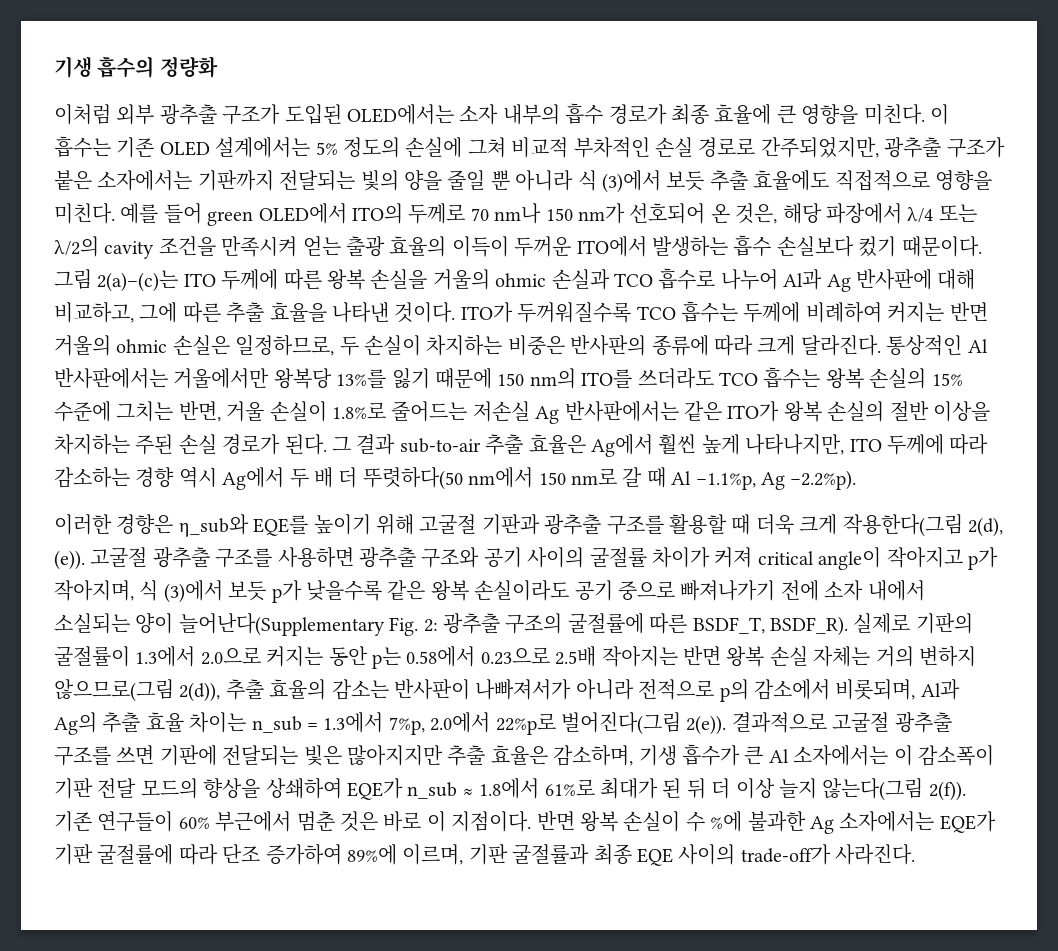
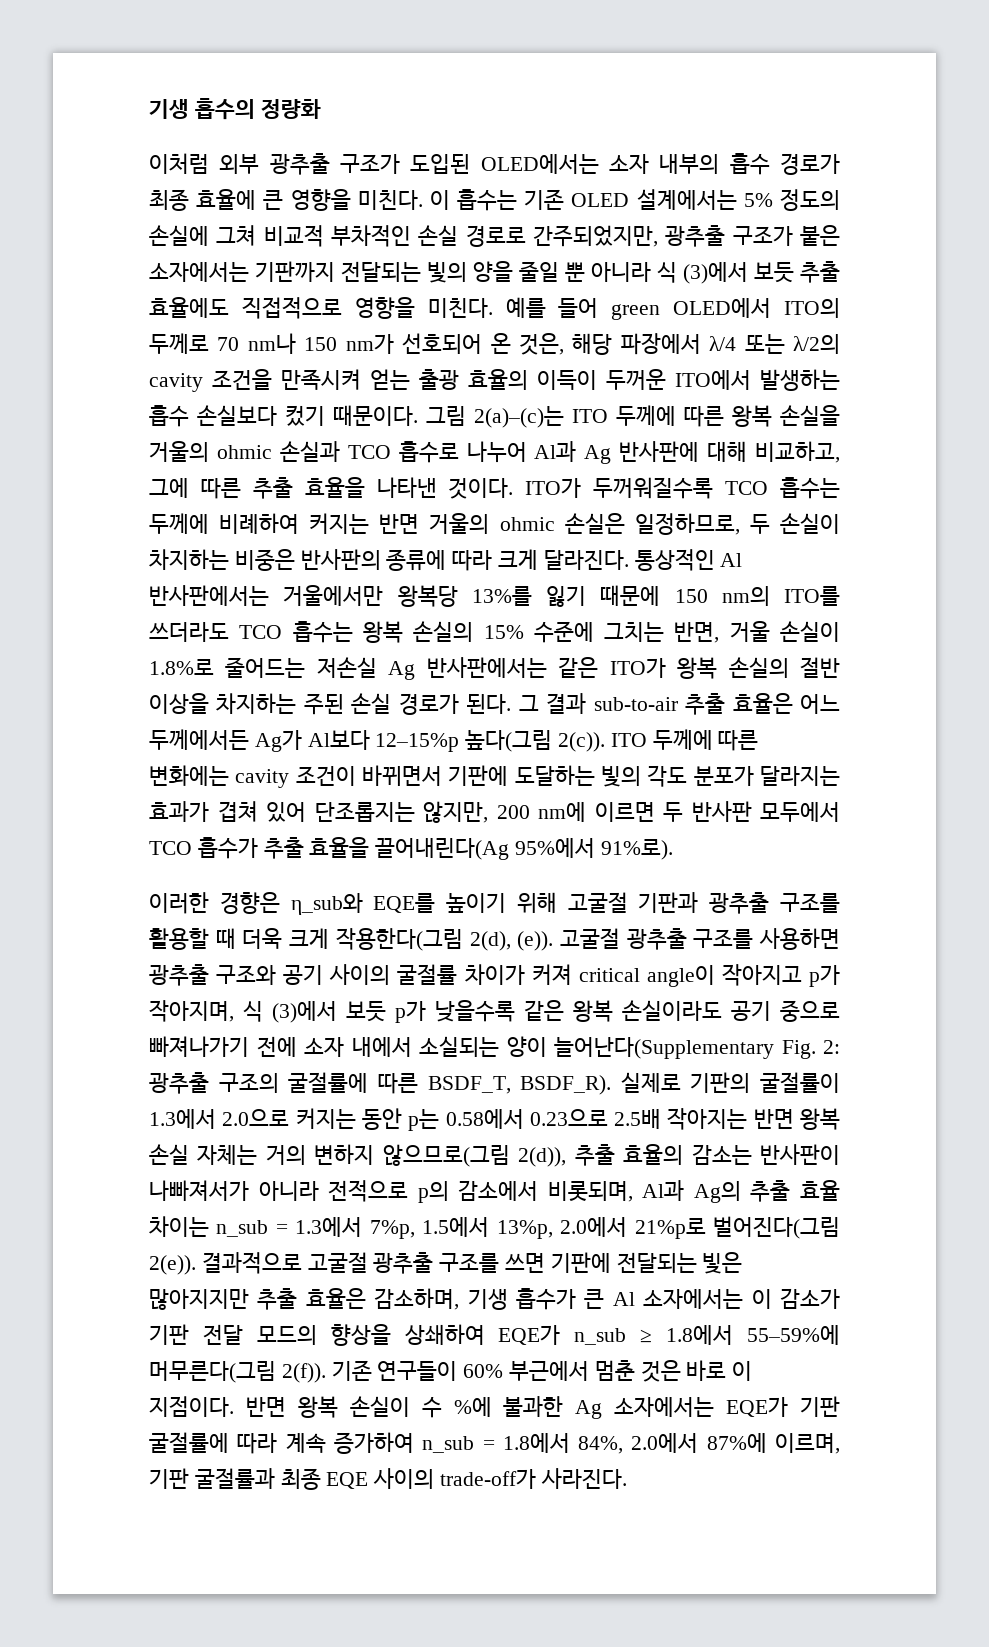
[590,434,989,457] [54,467,857,490] Ag에서 훨씬 높게 나타나지만, ITO 두께에 따라 감소하는 경향 역시 Ag에서 두 배 더 뚜렷하다(50 nm에서 150 nm로 갈 때 Al −1.1%p, Ag −2.2%p). -> [800,694,840,714] [149,729,759,752] [149,765,840,788] [149,801,840,823] [149,837,673,860] 어느 두께에서든 Ag가 Al보다 12–15%p 높다(그림 2(c)). ITO 두께에 따른 변화에는 cavity 조건이 바뀌면서 기판에 도달하는 빛의 각도 분포가 달라지는 효과가 겹쳐 있어 단조롭지는 않지만, 200 nm에 이르면 두 반사판 모두에서 TCO 흡수가 추출 효율을 끌어내린다(Ag 95%에서 91%로).
[430,712,556,735] 2.0에서 22%p로 -> [422,1217,706,1239] 1.5에서 13%p, 2.0에서 21%p로
[917,745,994,766] 감소폭이 -> [779,1288,840,1309] 감소가
[462,778,924,801] ≈ 1.8에서 61%로 최대가 된 뒤 더 이상 늘지 않는다(그림 -> [640,1325,841,1345] [149,1361,276,1383] ≥ 1.8에서 55–59%에 머무른다(그림
[222,844,397,865] 단조 증가하여 89%에 -> [285,1432,767,1454] 계속 증가하여 n_sub = 1.8에서 84%, 2.0에서 87%에

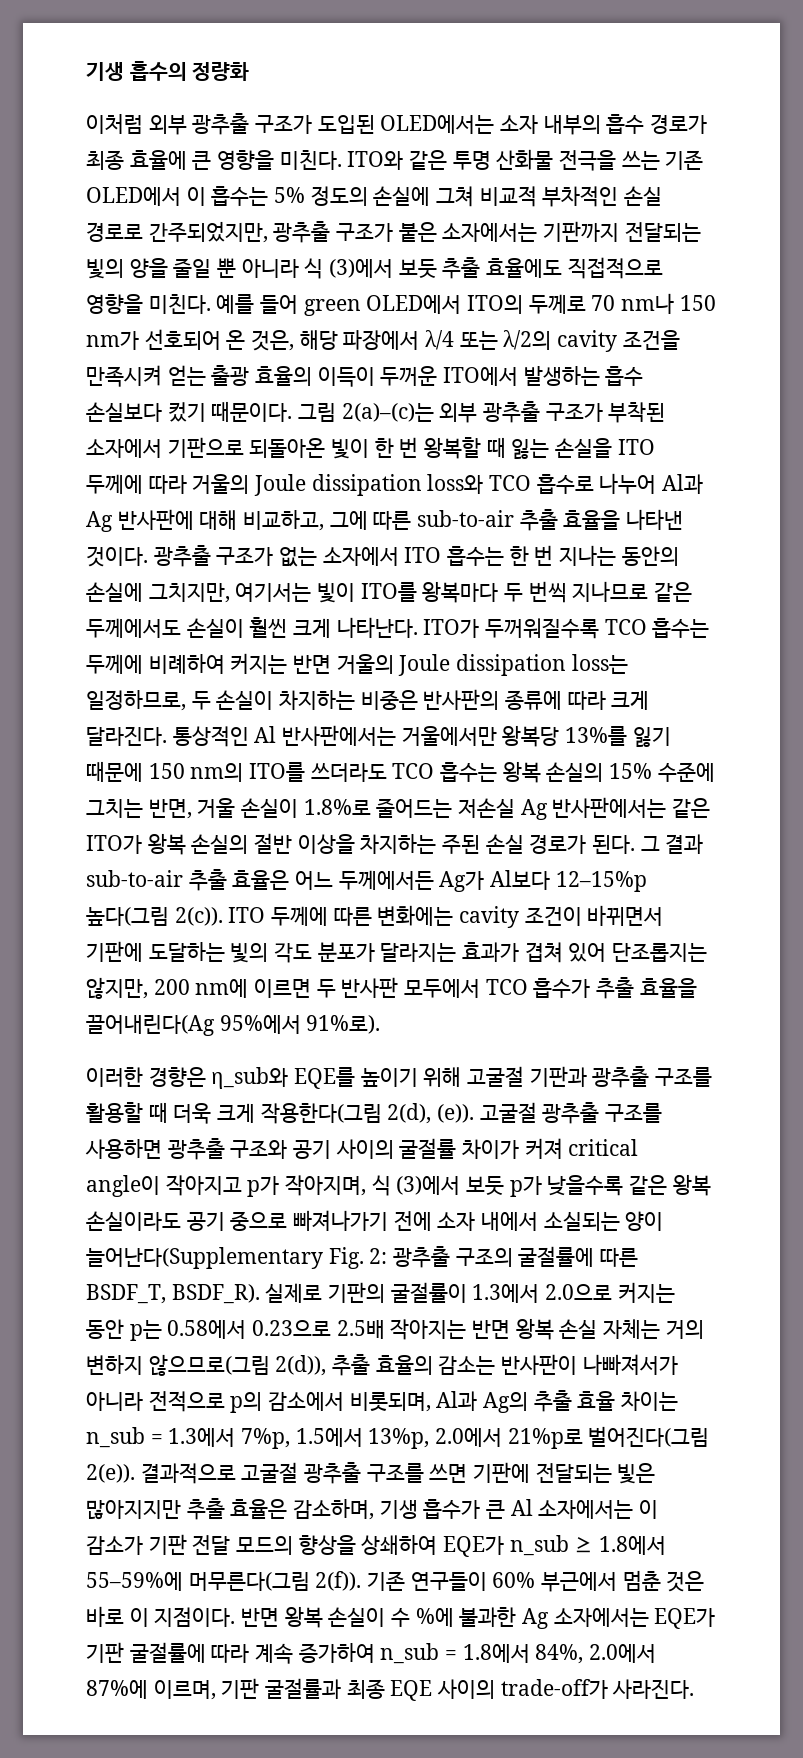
[429,189,737,211] 이 흡수는 기존 OLED 설계에서는 -> [347,149,704,171] [86,186,269,206] ITO와 같은 투명 산화물 전극을 쓰는 기존 OLED에서 이 흡수는
[572,405,840,427] [149,441,340,462] ITO 두께에 따른 왕복 손실을 거울의 ohmic 손실과 -> [439,401,666,423] [86,437,655,459] [86,474,484,496] 외부 광추출 구조가 부착된 소자에서 기판으로 되돌아온 빛이 한 번 왕복할 때 잃는 손실을 ITO 두께에 따라 거울의 Joule dissipation loss와
(241, 488) none -> [417,510,515,527] sub-to-air
(514, 488) none -> [153,545,679,567] [86,581,693,603] [86,617,418,638] 광추출 구조가 없는 소자에서 ITO 흡수는 한 번 지나는 동안의 손실에 그치지만, 여기서는 빛이 ITO를 왕복마다 두 번씩 지나므로 같은 두께에서도 손실이 훨씬 크게 나타난다.
[499,513,625,534] ohmic 손실은 -> [398,654,628,676] Joule dissipation loss는

